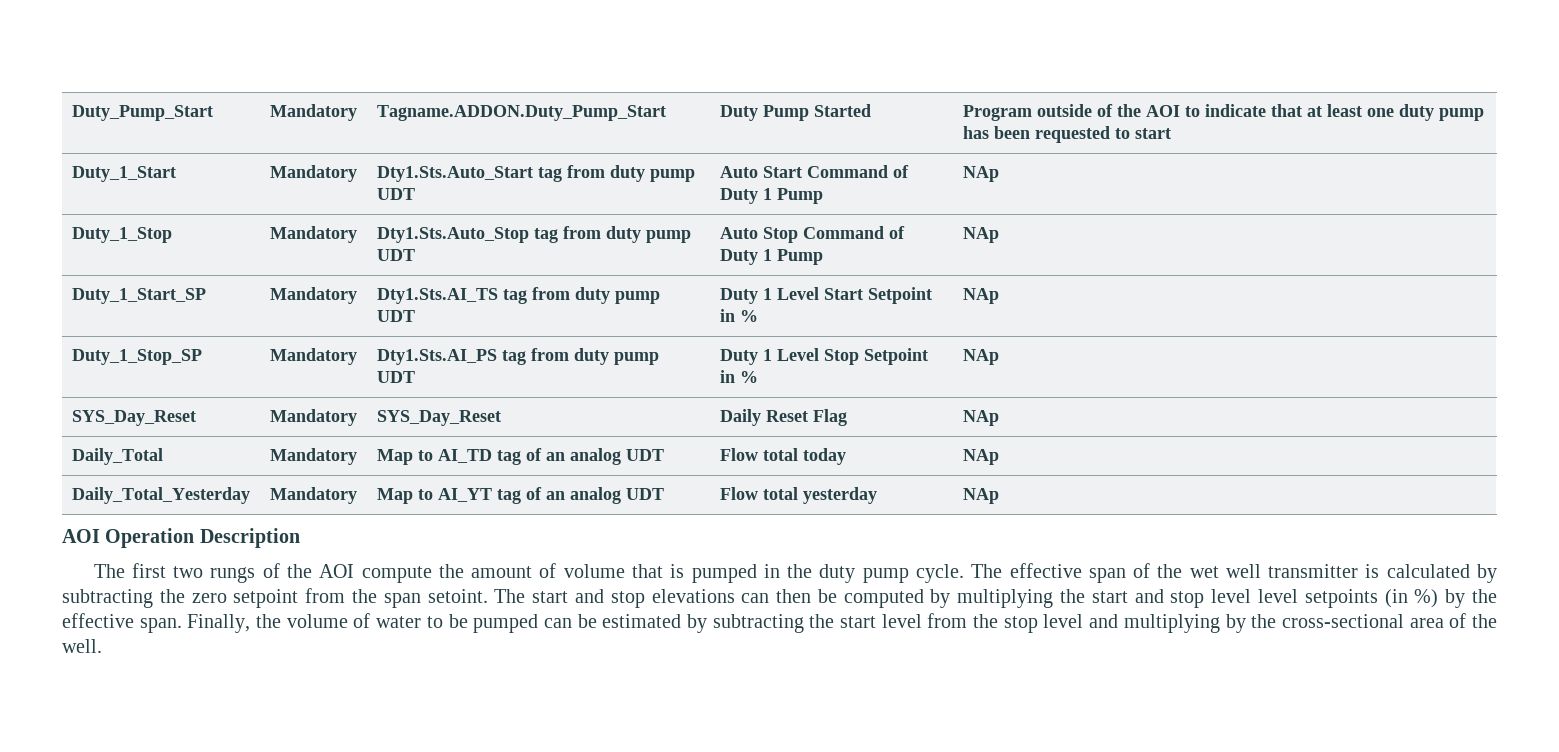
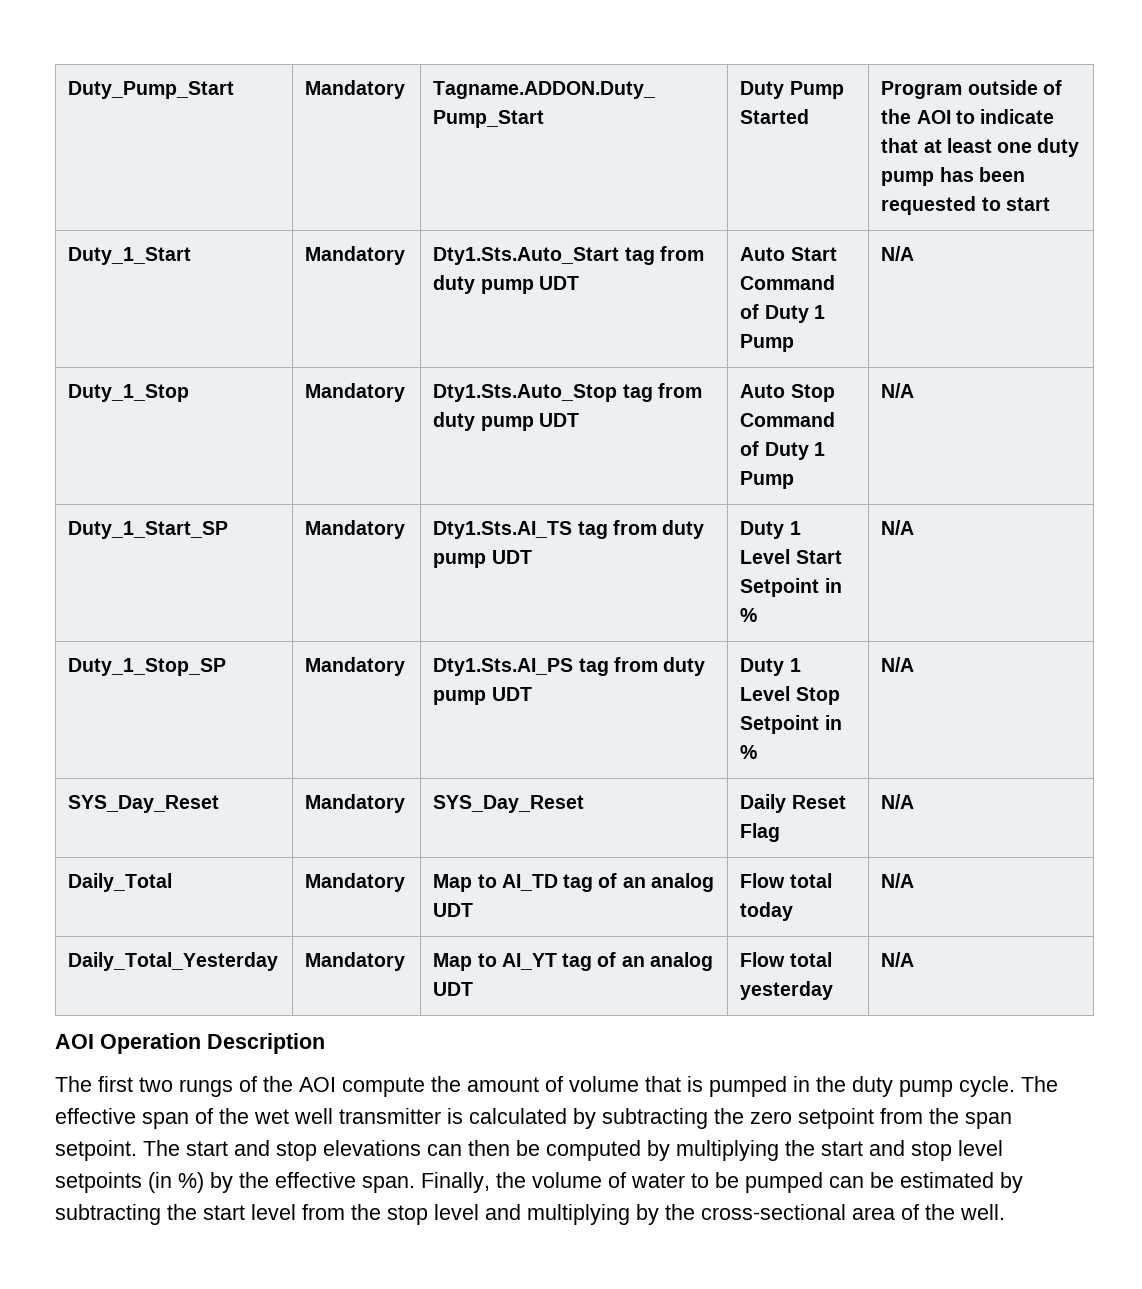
[962,166,999,182] NAp -> [881,246,915,261] N/A
[962,227,999,243] NAp -> [881,383,915,398] N/A
[962,288,999,304] NAp -> [881,520,915,535] N/A
[962,349,999,365] NAp -> [881,657,915,672] N/A
[962,410,999,426] NAp -> [881,794,915,809] N/A
[962,449,999,465] NAp -> [881,873,915,888] N/A
[962,488,999,504] NAp -> [881,952,915,967] N/A
[427,589,488,603] setoint. -> [55,1140,137,1161] setpoint.
[1258,589,1299,603] level -> (1003, 1148) none

